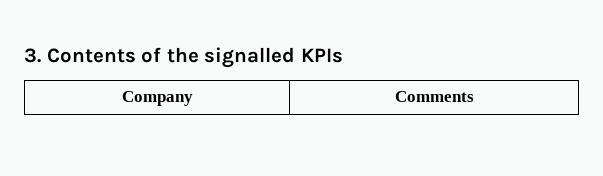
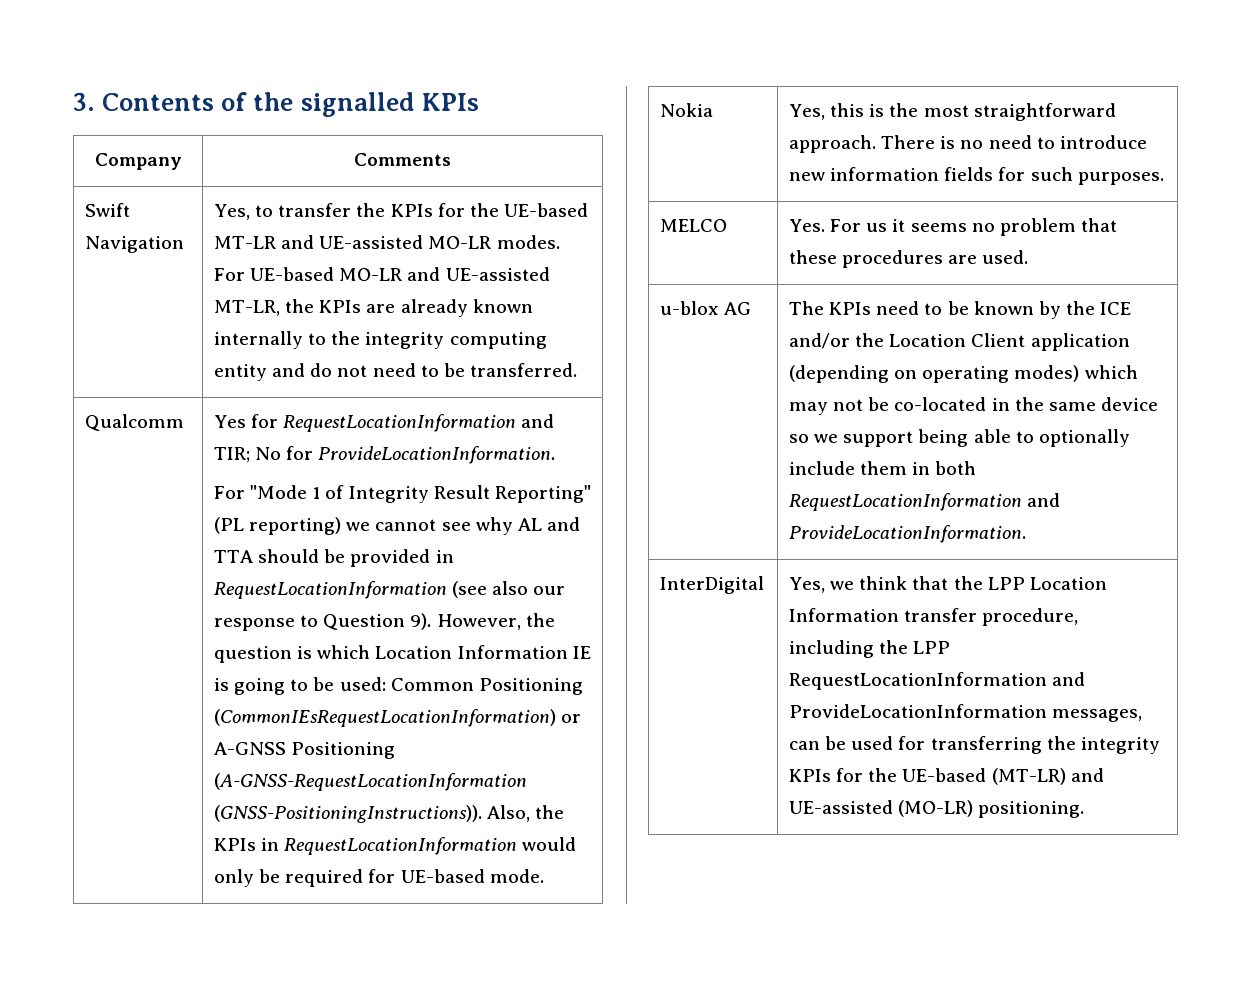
(474, 96) none -> [85,203,131,217] [85,236,185,253] [214,203,588,220] [214,235,560,249] [214,267,550,281] [214,299,533,317] [214,331,547,349] [214,363,577,381] [85,414,185,431] [214,414,555,432] [214,446,557,464] [214,485,591,503] [214,517,580,535] [214,549,454,567] [214,581,566,599] [214,613,555,631] [214,645,591,663] [214,677,583,695] [214,709,582,727] [214,742,396,759] [214,773,528,791] [214,805,565,823] [214,837,577,855] [214,869,544,887] [660,103,714,117] [789,103,1116,121] [789,135,1147,153] [789,167,1164,185] [660,219,728,232] [789,218,1117,236] [789,250,1029,268] [660,301,752,315] [789,301,1132,319] [789,333,1130,351] [789,365,1138,383] [789,397,1158,415] [789,429,1130,447] [789,461,977,475] [789,493,1061,511] [789,525,1027,543] [660,576,765,594] [789,576,1107,593] [789,608,1079,626] [789,640,951,658] [789,672,1086,690] [789,704,1143,722] [789,736,1160,754] [789,768,1104,785] [789,800,1085,818] // Swift Navigation | Yes, to transfer the KPIs for the UE-based MT-LR and UE-assisted MO-LR modes. For UE-based MO-LR and UE-assisted MT-LR, the KPIs are already known internally to the integrity computing entity and do not need to be transferred. // Qualcomm | Yes for RequestLocationInformation and TIR; No for ProvideLocationInformation. // For "Mode 1 of Integrity Result Reporting" (PL reporting) we cannot see why AL and TTA should be provided in RequestLocationInformation (see also our response to Question 9). However, the question is which Location Information IE is going to be used: Common Positioning (CommonIEsRequestLocationInformation) or A-GNSS Positioning (A-GNSS-RequestLocationInformation (GNSS-PositioningInstructions)). Also, the KPIs in RequestLocationInformation would only be required for UE-based mode. // Nokia | Yes, this is the most straightforward approach. There is no need to introduce new information fields for such purposes. // MELCO | Yes. For us it seems no problem that these procedures are used. // u-blox AG | The KPIs need to be known by the ICE and/or the Location Client application (depending on operating modes) which may not be co-located in the same device so we support being able to optionally include them in both RequestLocationInformation and ProvideLocationInformation. // InterDigital | Yes, we think that the LPP Location Information transfer procedure, including the LPP RequestLocationInformation and ProvideLocationInformation messages, can be used for transferring the integrity KPIs for the UE-based (MT-LR) and UE-assisted (MO-LR) positioning.

